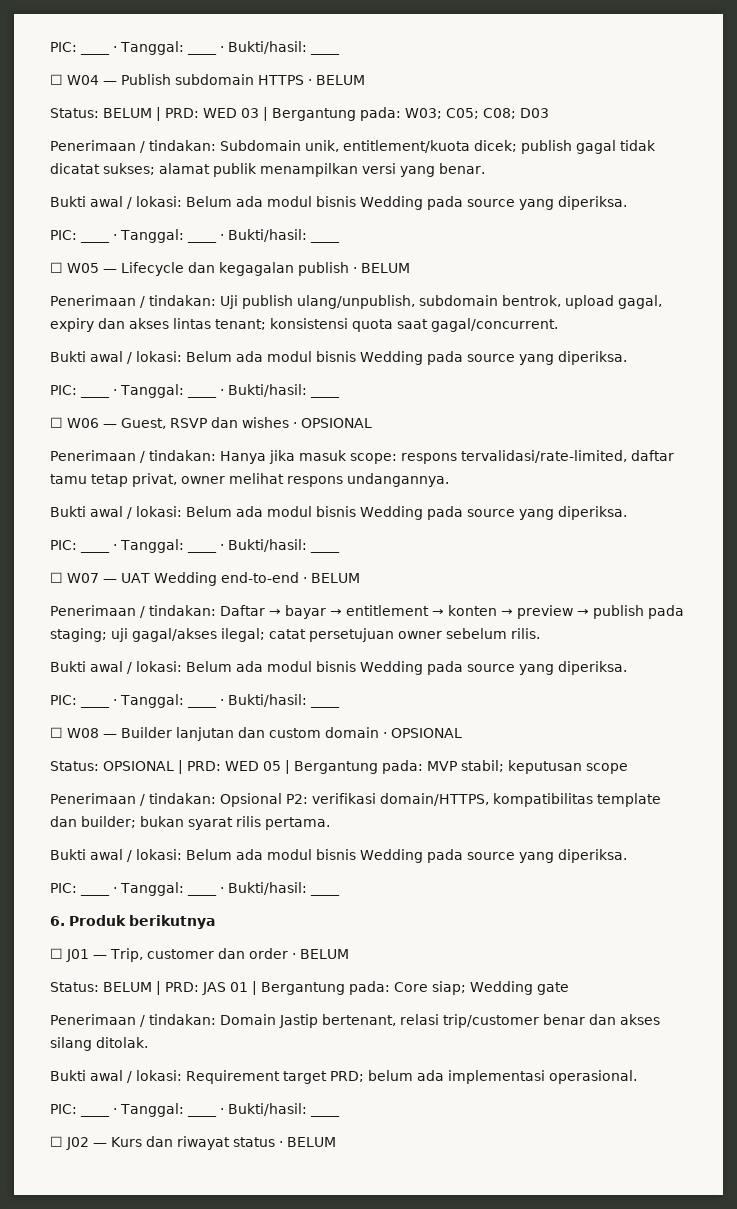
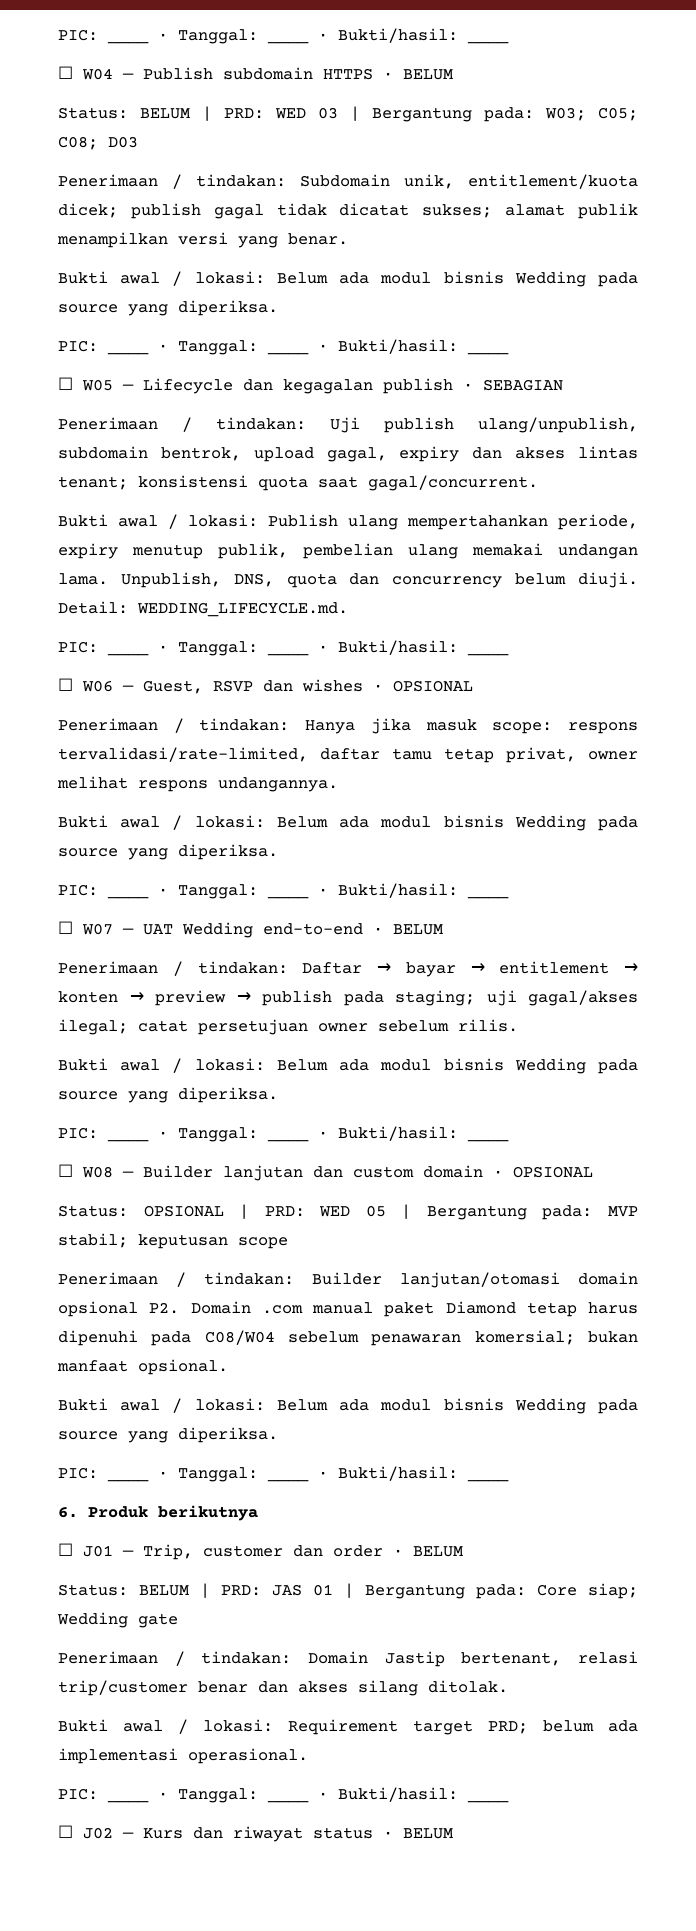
[361,263,410,273] BELUM -> [483,379,563,391] SEBAGIAN
[186,351,627,365] Belum ada modul bisnis Wedding pada source yang diperiksa. -> [268,514,638,530] [58,543,638,559] [58,572,638,588] [58,601,348,617] Publish ulang mempertahankan periode, expiry menutup publik, pembelian ulang memakai undangan lama. Unpublish, DNS, quota dan concurrency belum diuji. Detail: WEDDING_LIFECYCLE.md.
[220,793,661,807] [50,816,330,830] Opsional P2: verifikasi domain/HTTPS, kompatibilitas template dan builder; bukan syarat rilis pertama. -> [312,1272,638,1288] [58,1301,638,1317] [58,1330,638,1346] [57,1359,228,1375] Builder lanjutan/otomasi domain opsional P2. Domain .com manual paket Diamond tetap harus dipenuhi pada C08/W04 sebelum penawaran komersial; bukan manfaat opsional.

